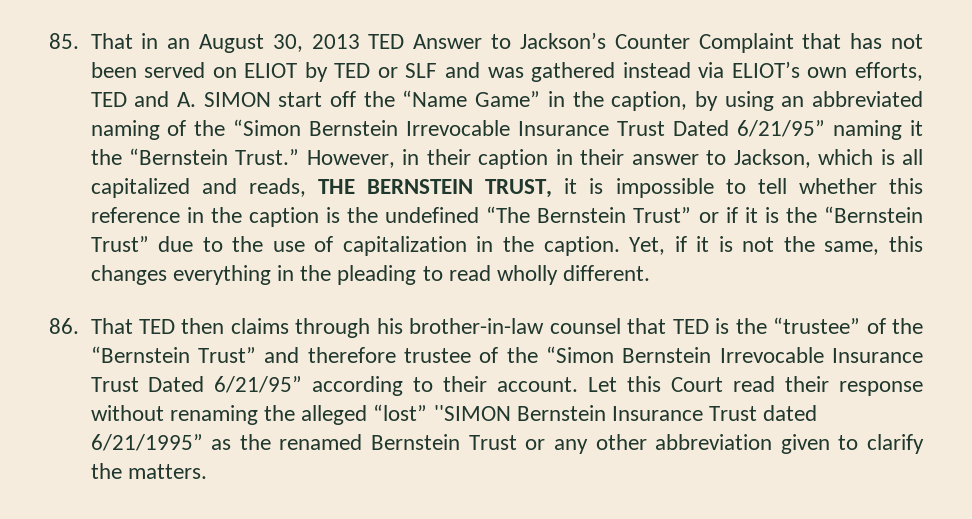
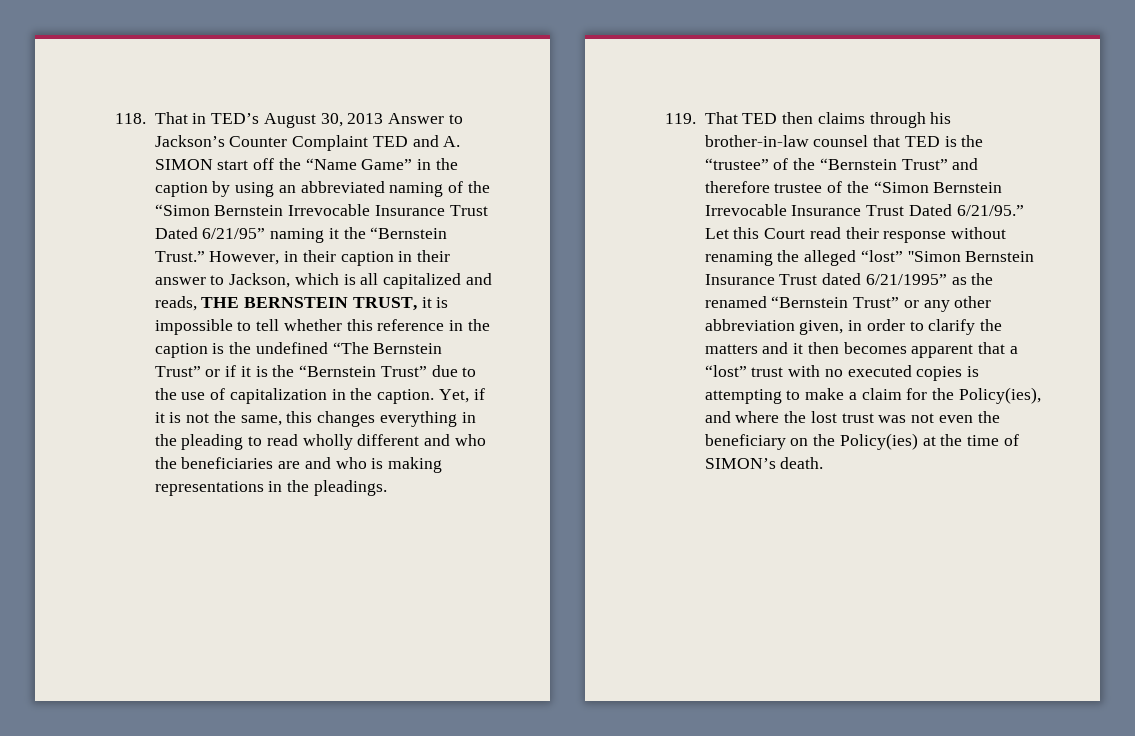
[49,33,79,49] 85. -> [115,113,146,124] 118.
[167,38,191,49] an -> [211,113,260,124] TED’s
[368,34,405,49] TED -> (384, 118) none
[802,33,923,49] [90,61,923,82] that has not been served on ELIOT by TED or SLF and was gathered instead via ELIOT’s own efforts, -> (369, 143) none
[611,91,688,111] caption, -> [154,182,208,197] caption
[563,265,651,281] [49,318,79,334] different. // 86. -> [357,434,486,446] [154,457,443,473] [154,480,387,496] [665,113,696,124] different and who the beneficiaries are and who is making representations in the pleadings. // 119.
[214,376,579,396] 6/21/95” according to their account. -> [956,205,1024,216] 6/21/95.”
[433,405,511,421] ''SIMON -> [907,251,961,262] ''Simon
[371,434,517,450] Bernstein Trust -> [771,296,900,308] “Bernstein Trust”
[780,434,924,454] [90,463,207,479] given to clarify the matters. -> [799,319,1003,335] [704,342,1018,358] [704,365,980,381] [704,387,1041,404] [704,411,1000,423] [704,433,1019,450] [704,457,824,469] given, in order to clarify the matters and it then becomes apparent that a “lost” trust with no executed copies is attempting to make a claim for the Policy(ies), and where the lost trust was not even the beneficiary on the Policy(ies) at the time of SIMON’s death.

